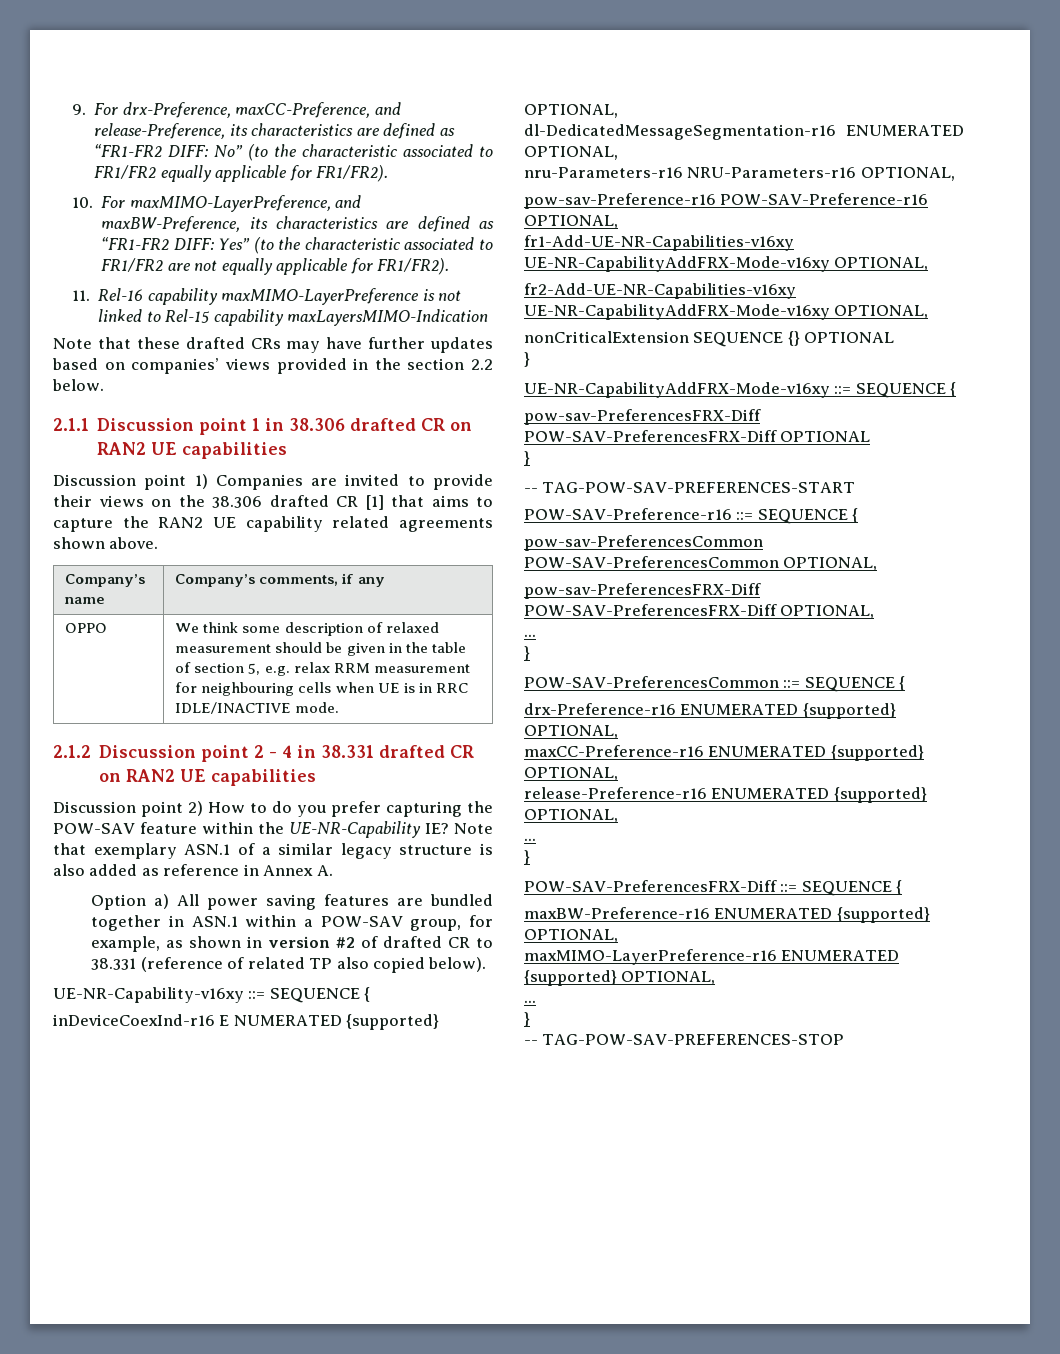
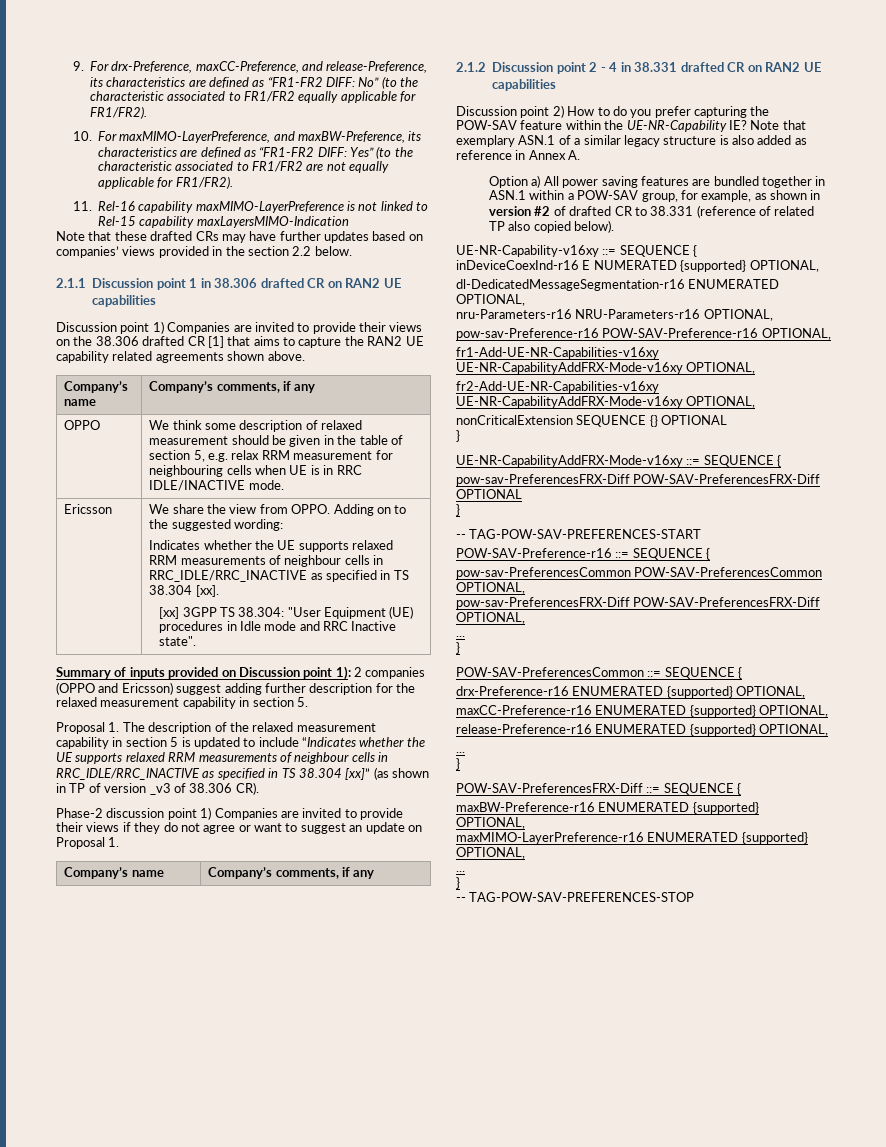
(340, 707) none -> [64,504,113,514] [149,504,407,516] [149,519,284,531] [149,540,394,552] [149,555,384,567] [149,570,409,582] [149,585,219,597] [159,606,414,619] [159,621,397,633] [159,636,197,646] [56,666,426,680] [56,682,415,695] [56,697,308,709] [56,722,376,734] [56,737,425,749] [56,752,388,764] [56,767,429,780] [56,782,259,795] [56,807,403,820] [56,822,422,834] [56,837,120,849] [64,867,164,879] [208,867,375,879] // Ericsson | We share the view from OPPO. Adding on to the suggested wording: // Indicates whether the UE supports relaxed RRM measurements of neighbour cells in RRC_IDLE/RRC_INACTIVE as specified in TS 38.304 [xx]. // [xx] 3GPP TS 38.304: "User Equipment (UE) procedures in Idle mode and RRC Inactive state". // Summary of inputs provided on Discussion point 1): 2 companies (OPPO and Ericsson) suggest adding further description for the relaxed measurement capability in section 5. // Proposal 1. The description of the relaxed measurement capability in section 5 is updated to include “Indicates whether the UE supports relaxed RRM measurements of neighbour cells in RRC_IDLE/RRC_INACTIVE as specified in TS 38.304 [xx]” (as shown in TP of version _v3 of 38.306 CR). // Phase-2 discussion point 1) Companies are invited to provide their views if they do not agree or want to suggest an update on Proposal 1. // Company’s name | Company’s comments, if any

